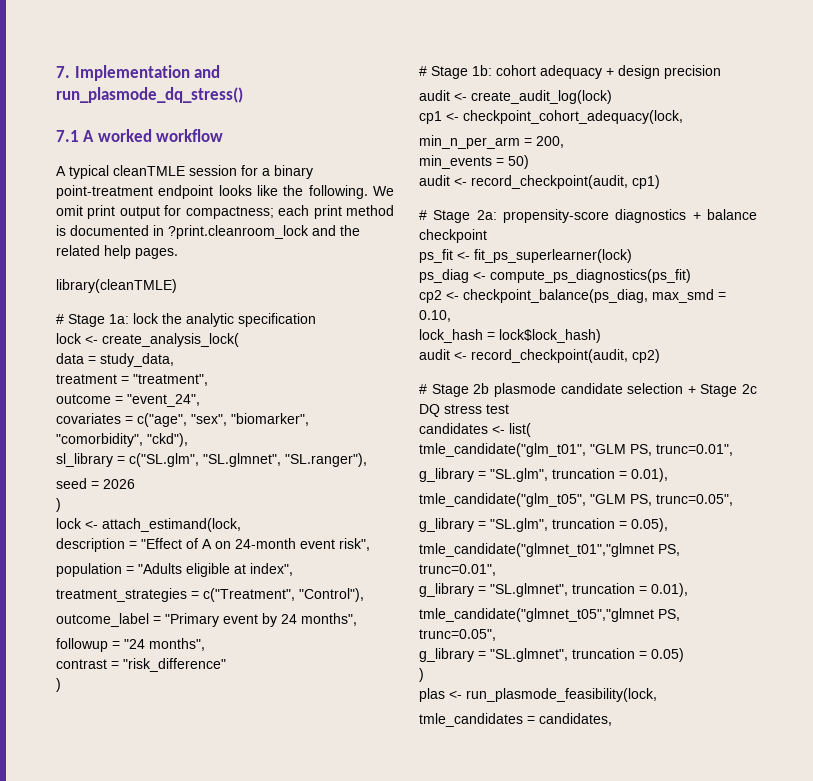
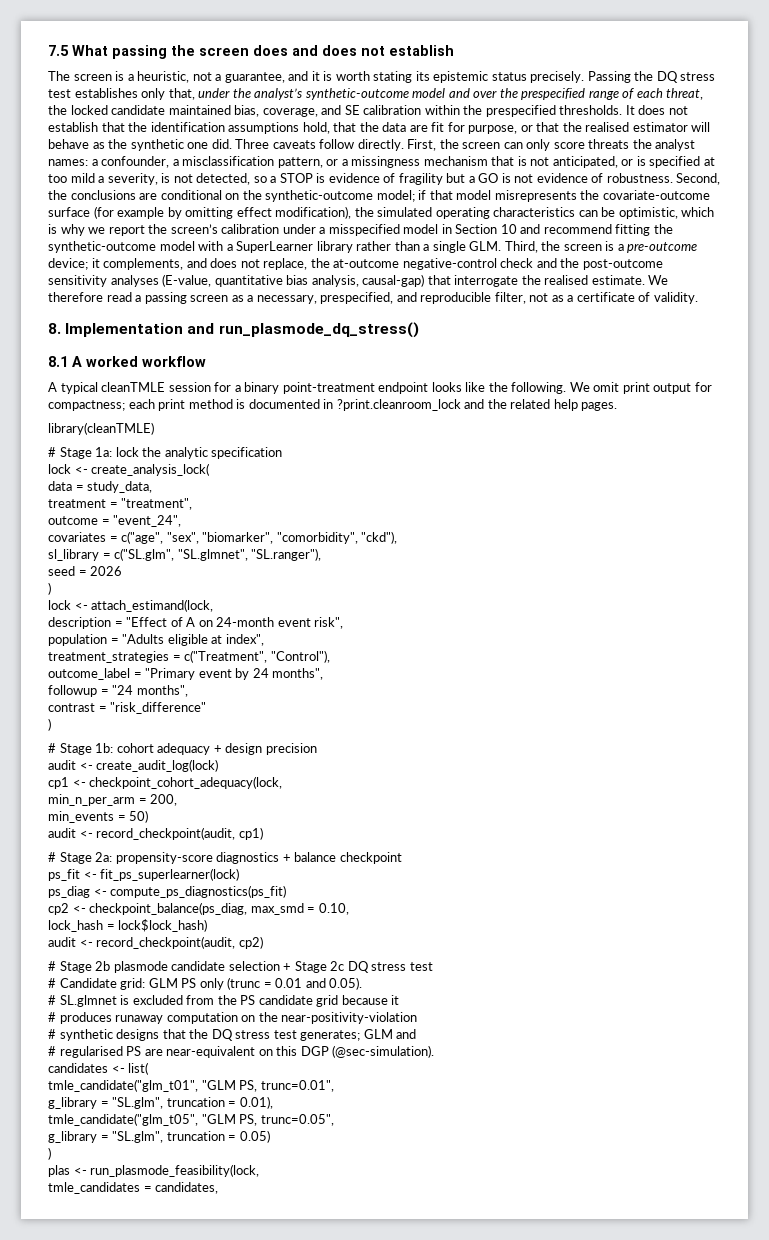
[56,66,70,78] 7. -> [48,45,454,59] [48,71,716,83] [48,88,704,100] [48,105,688,117] [48,122,711,134] [48,139,696,151] [48,156,715,168] [48,173,721,185] [48,190,710,202] [48,206,715,219] [48,224,673,236] [48,241,698,253] [48,258,663,270] [48,274,669,287] [48,292,698,304] [48,323,61,334] 7.5 What passing the screen does and does not establish // The screen is a heuristic, not a guarantee, and it is worth stating its epistemic status precisely. Passing the DQ stress test establishes only that, under the analyst’s synthetic-outcome model and over the prespecified range of each threat, the locked candidate maintained bias, coverage, and SE calibration within the prespecified thresholds. It does not establish that the identification assumptions hold, that the data are fit for purpose, or that the realised estimator will behave as the synthetic one did. Three caveats follow directly. First, the screen can only score threats the analyst names: a confounder, a misclassification pattern, or a missingness mechanism that is not anticipated, or is specified at too mild a severity, is not detected, so a STOP is evidence of fragility but a GO is not evidence of robustness. Second, the conclusions are conditional on the synthetic-outcome model; if that model misrepresents the covariate-outcome surface (for example by omitting effect modification), the simulated operating characteristics can be optimistic, which is why we report the screen’s calibration under a misspecified model in Section 10 and recommend fitting the synthetic-outcome model with a SuperLearner library rather than a single GLM. Third, the screen is a pre-outcome device; it complements, and does not replace, the at-outcome negative-control check and the post-outcome sensitivity analyses (E-value, quantitative bias analysis, causal-gap) that interrogate the realised estimate. We therefore read a passing screen as a necessary, prespecified, and reproducible filter, not as a certificate of validity. // 8.
[56,130,79,142] 7.1 -> [48,356,68,367] 8.1
(509, 409) none -> [48,977,363,990] [48,995,400,1007] [48,1012,418,1024] [48,1029,417,1041] [48,1045,435,1058] // # Candidate grid: GLM PS only (trunc = 0.01 and 0.05). // # SL.glmnet is excluded from the PS candidate grid because it // # produces runaway computation on the near-positivity-violation // # synthetic designs that the DQ stress test generates; GLM and // # regularised PS are near-equivalent on this DGP (@sec-simulation).
[631,518,668,532] [419,543,680,557] [419,564,496,576] [419,583,688,597] [419,608,680,622] [419,629,496,641] [419,648,647,662] 0.05), // tmle_candidate("glmnet_t01","glmnet PS, trunc=0.01", // g_library = "SL.glmnet", truncation = 0.01), // tmle_candidate("glmnet_t05","glmnet PS, trunc=0.05", // g_library = "SL.glmnet", truncation = -> (237, 1138) none

